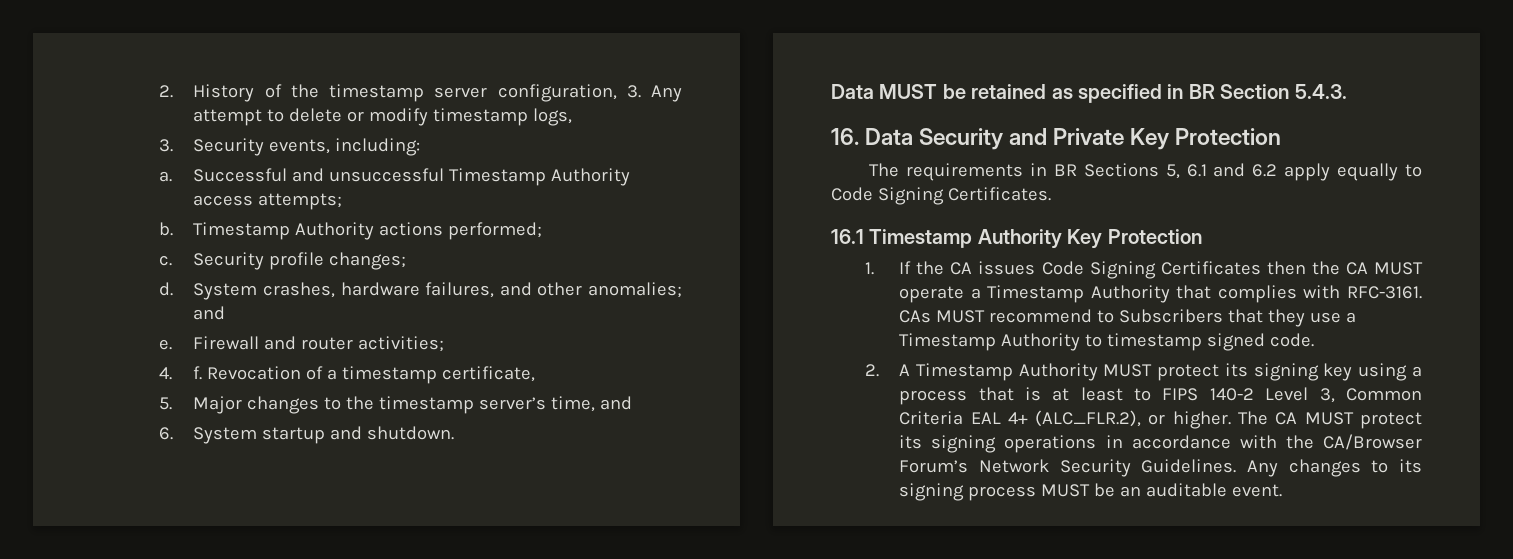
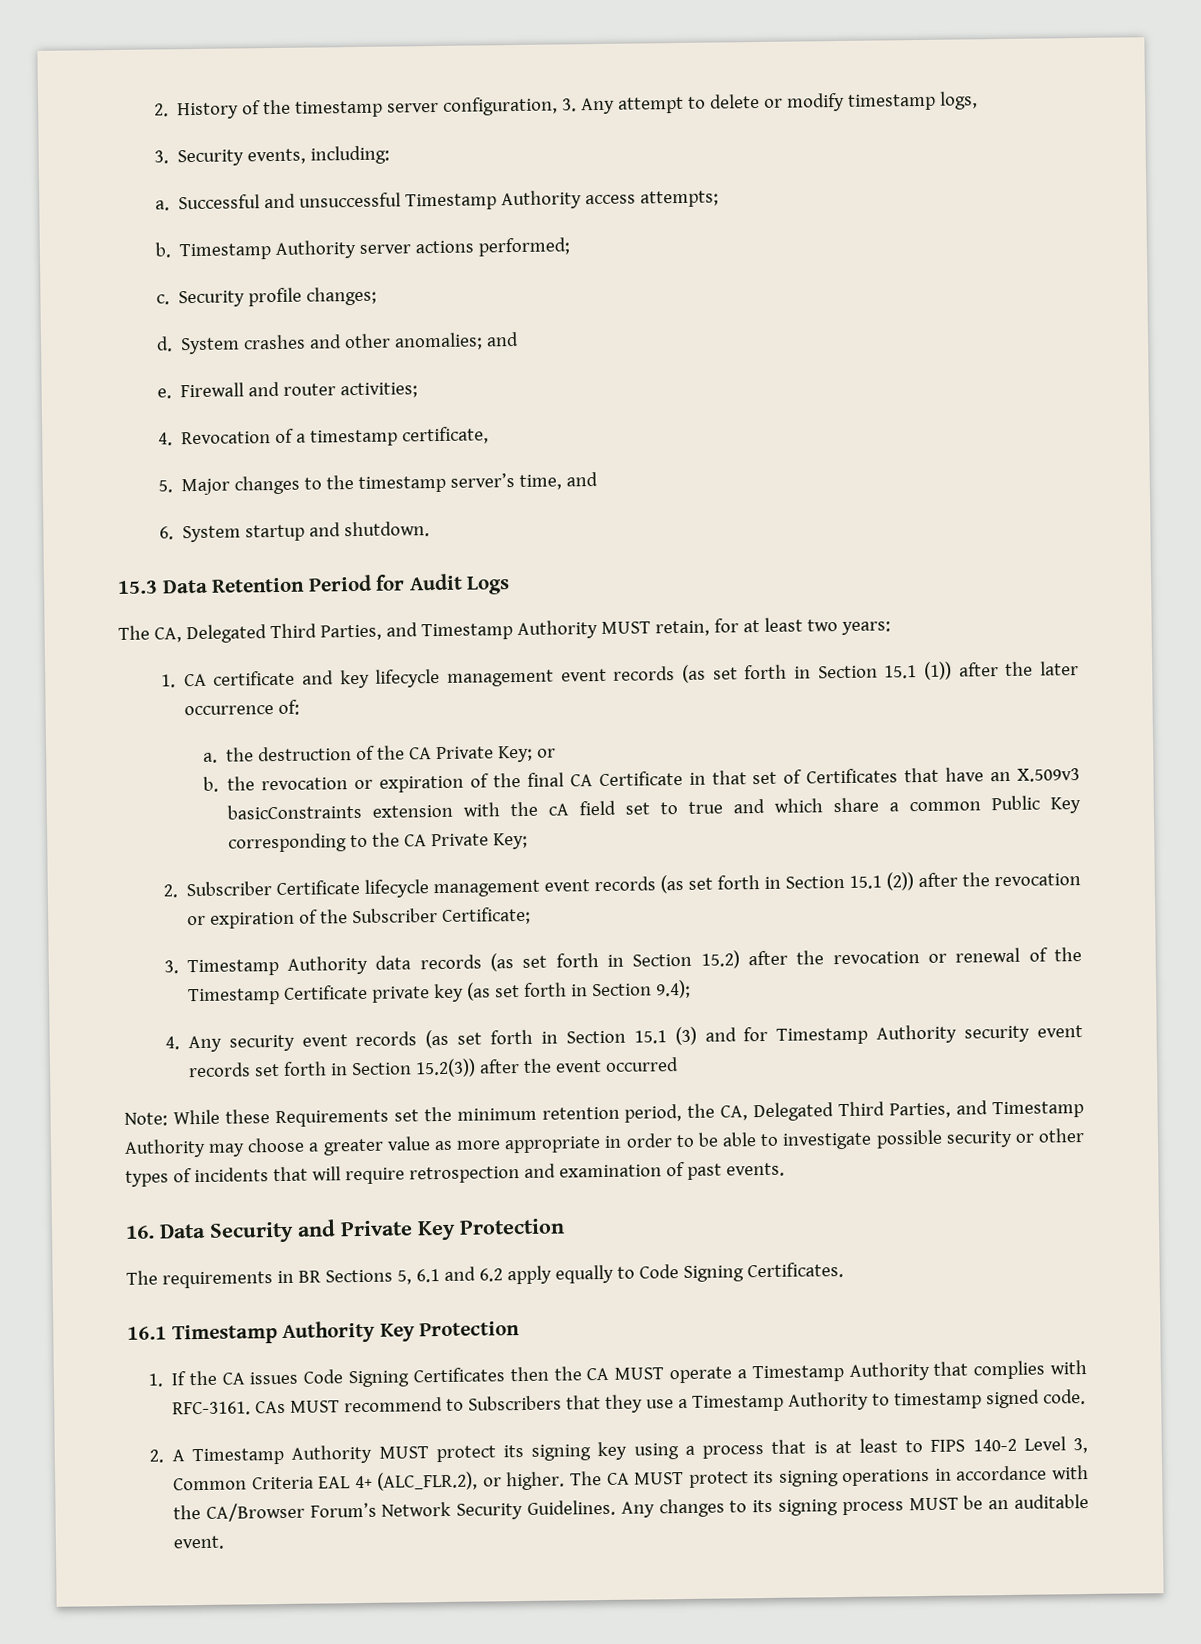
(375, 231) none -> [358,244,411,254] server
[262,282,495,298] crashes, hardware failures, -> [242,334,306,350] crashes
[193,366,203,380] f. -> (173, 439) none
[831,84,1347,103] Data MUST be retained as specified in BR Section 5.4.3. -> [117,573,511,595] [118,617,891,644] [160,661,1080,689] [183,699,300,716] [203,745,557,763] [203,767,1080,793] [227,795,1082,820] [228,832,529,853] [162,872,1081,898] [186,906,531,929] [163,947,1083,977] [187,979,691,1006] [164,1024,1084,1053] [187,1057,679,1078] [124,1100,1084,1128] [124,1128,1085,1158] [125,1161,785,1187] 15.3 Data Retention Period for Audit Logs // The CA, Delegated Third Parties, and Timestamp Authority MUST retain, for at least two years: // 1. CA certificate and key lifecycle management event records (as set forth in Section 15.1 (1)) after the later occurrence of: // a. the destruction of the CA Private Key; or // b. the revocation or expiration of the final CA Certificate in that set of Certificates that have an X.509v3 basicConstraints extension with the cA field set to true and which share a common Public Key corresponding to the CA Private Key; // 2. Subscriber Certificate lifecycle management event records (as set forth in Section 15.1 (2)) after the revocation or expiration of the Subscriber Certificate; // 3. Timestamp Authority data records (as set forth in Section 15.2) after the revocation or renewal of the Timestamp Certificate private key (as set forth in Section 9.4); // 4. Any security event records (as set forth in Section 15.1 (3) and for Timestamp Authority security event records set forth in Section 15.2(3)) after the event occurred // Note: While these Requirements set the minimum retention period, the CA, Delegated Third Parties, and Timestamp Authority may choose a greater value as more appropriate in order to be able to investigate possible security or other types of incidents that will require retrospection and examination of past events.

